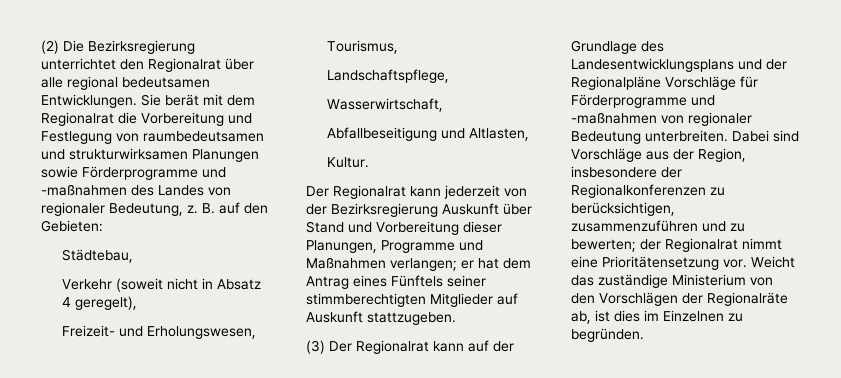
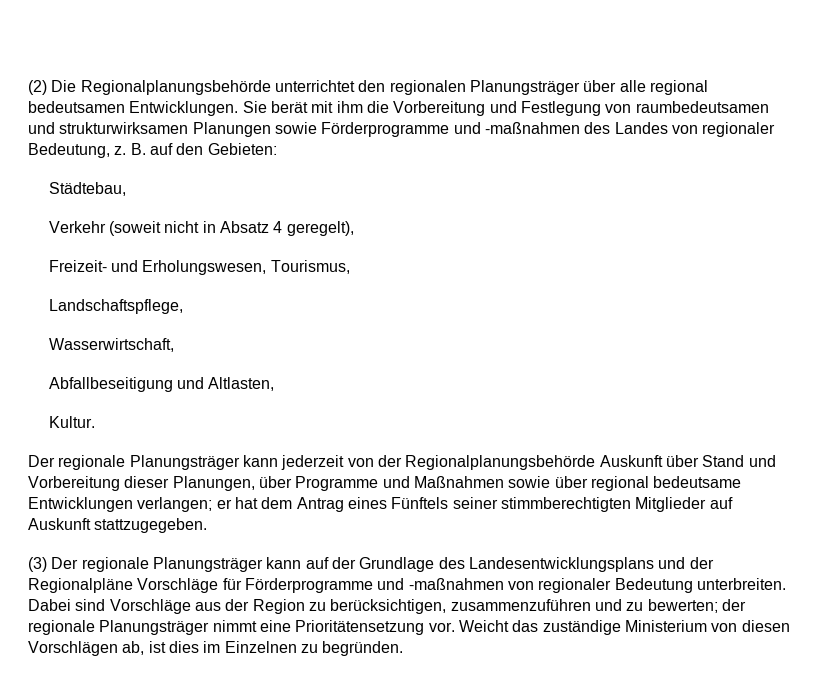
[88,40,195,54] Bezirksregierung -> [80,80,271,95] Regionalplanungsbehörde
[148,58,221,72] Regionalrat -> [389,80,580,95] regionalen Planungsträger
[227,95,255,106] [41,112,114,126] dem Regionalrat -> [336,101,363,113] ihm
[333,185,406,199] Regionalrat -> [58,455,240,470] regionale Planungsträger
[331,203,438,217] Bezirksregierung -> [405,455,596,470] Regionalplanungsbehörde
(377, 246) none -> [258,476,292,488] über
(386, 263) none -> [508,476,742,491] [28,497,133,512] sowie über regional bedeutsame Entwicklungen
[367,312,456,325] stattzugeben. -> [94,518,208,533] stattzugegeben.
[356,340,429,354] Regionalrat -> [81,557,263,572] regionale Planungsträger
[698,148,746,162] [571,166,682,178] [571,184,706,198] Region, insbesondere der Regionalkonferenzen -> [252,599,305,614] Region
[665,238,738,252] Regionalrat -> [28,620,210,635] regionale Planungsträger
[571,292,788,306] den Vorschlägen der Regionalräte -> [741,620,790,632] [28,641,118,656] diesen Vorschlägen

